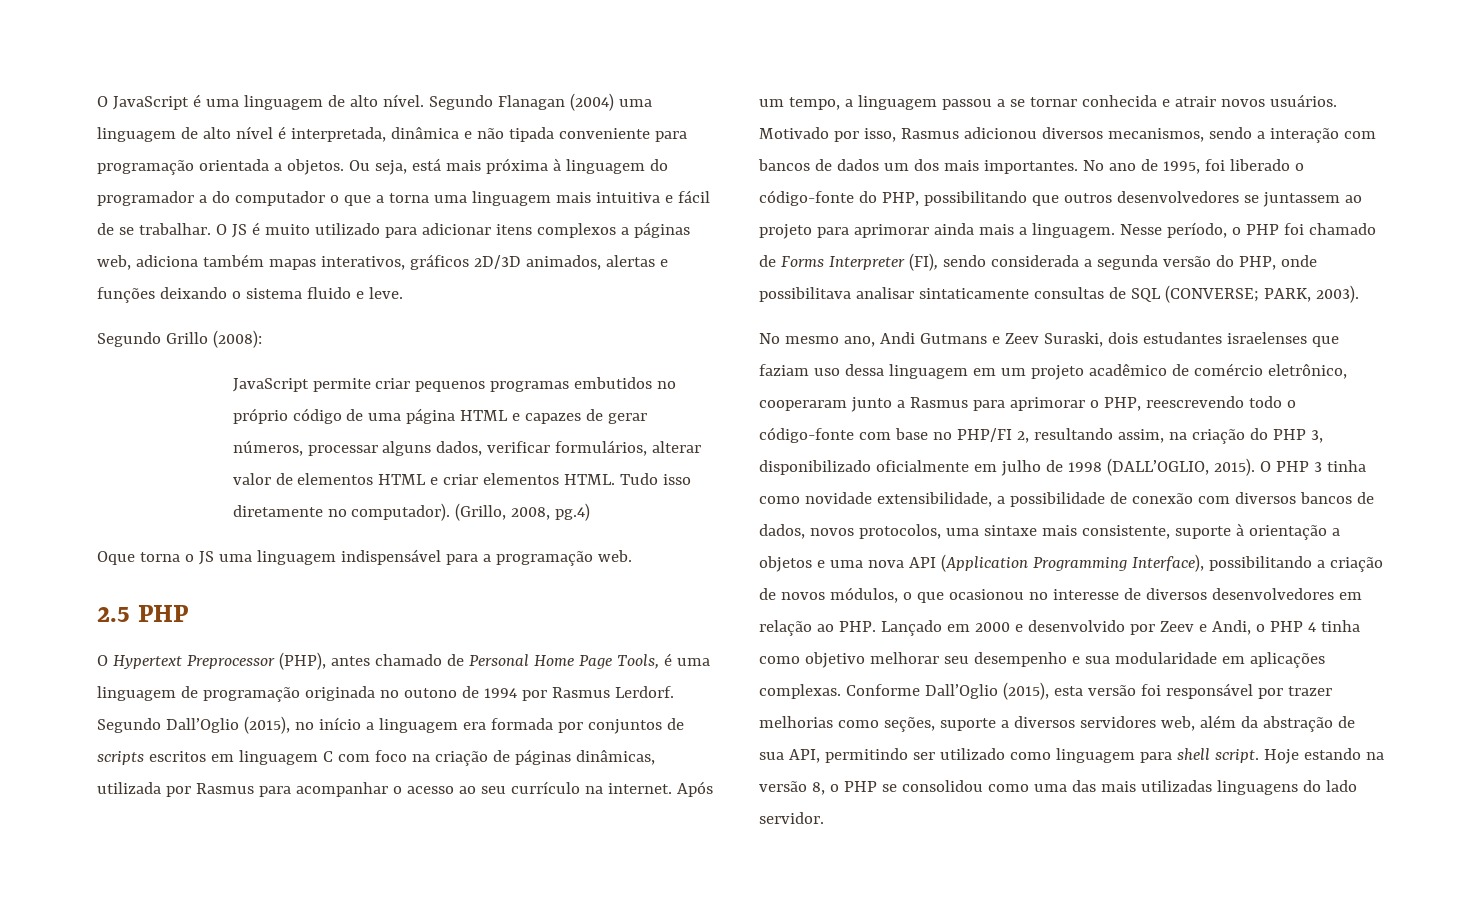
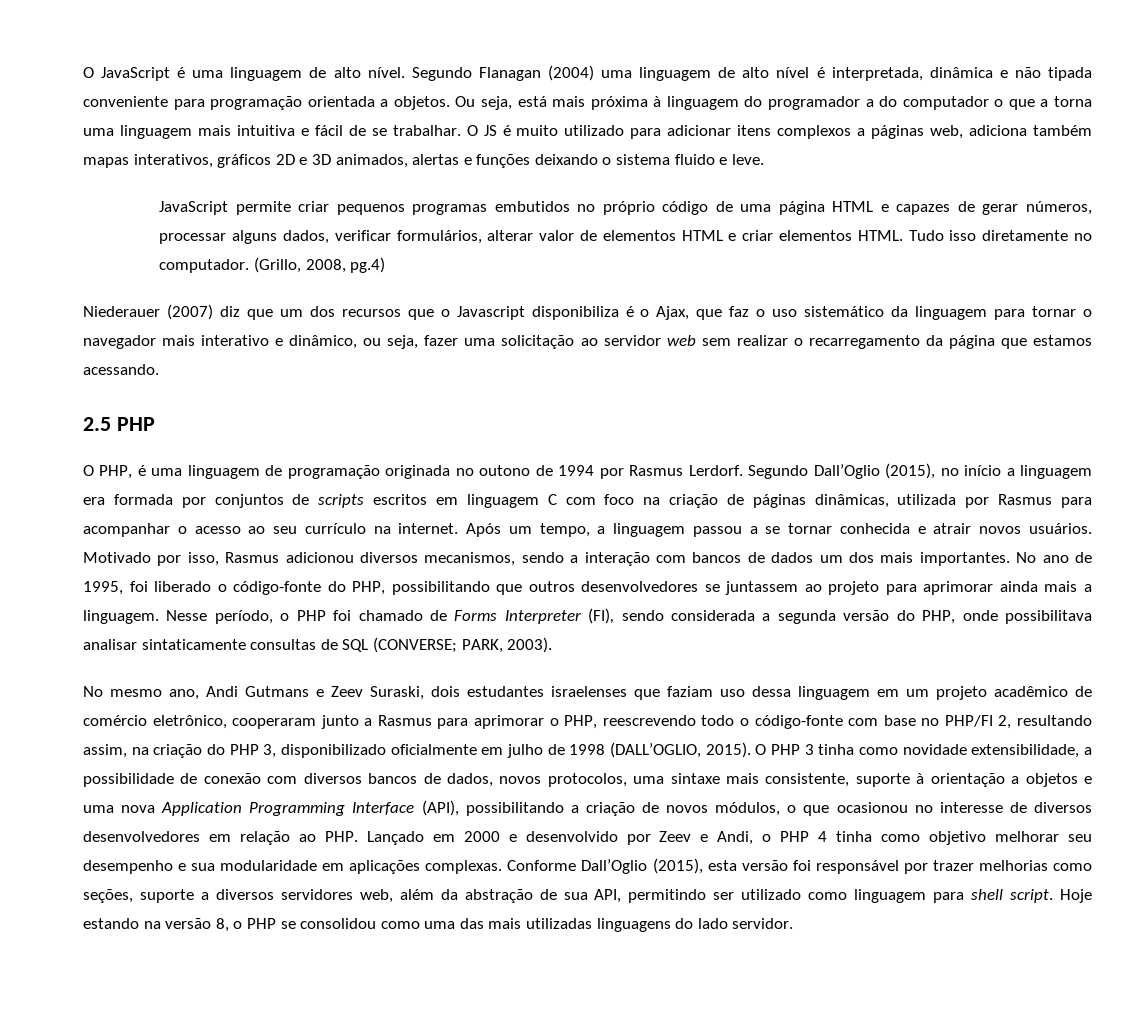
[473,255,521,269] 2D/3D -> [275,154,331,165] 2D e 3D
[97,330,262,348] // Segundo Grillo (2008): -> (764, 159) none
[351,503,451,521] computador). -> [159,259,250,273] computador.
[97,549,632,566] [97,605,188,622] [97,652,659,670] Oque torna o JS uma linguagem indispensável para a programação web. // 2.5 PHP // O Hypertext Preprocessor (PHP), antes chamado de Personal Home Page Tools, -> [83,304,1092,320] [83,335,1092,349] [83,364,159,375] [83,417,155,431] [83,465,133,479] Niederauer (2007) diz que um dos recursos que o Javascript disponibiliza é o Ajax, que faz o uso sistemático da linguagem para tornar o navegador mais interativo e dinâmico, ou seja, fazer uma solicitação ao servidor web sem realizar o recarregamento da página que estamos acessando. // 2.5 PHP // O PHP,
[908,554,1204,572] API (Application Programming Interface), -> [161,800,459,816] Application Programming Interface (API),

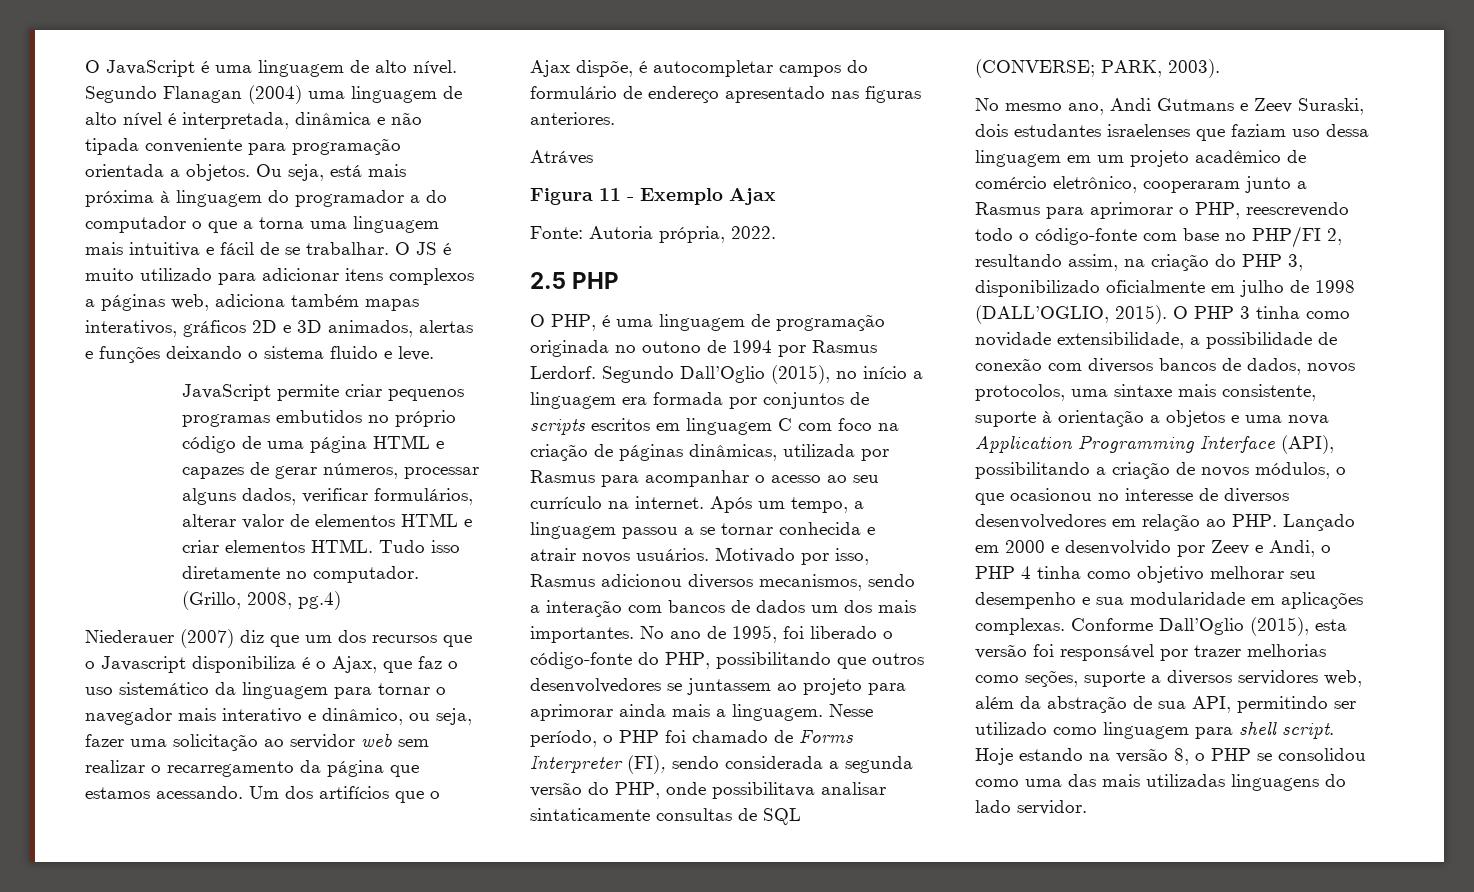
(159, 369) none -> [249,786,440,803] [530,60,868,77] [530,86,921,103] [530,112,615,125] [530,150,593,165] [530,188,776,205] [530,226,776,243] Um dos artifícios que o Ajax dispõe, é autocompletar campos do formulário de endereço apresentado nas figuras anteriores. // Atráves // Figura 11 - Exemplo Ajax // Fonte: Autoria própria, 2022.

